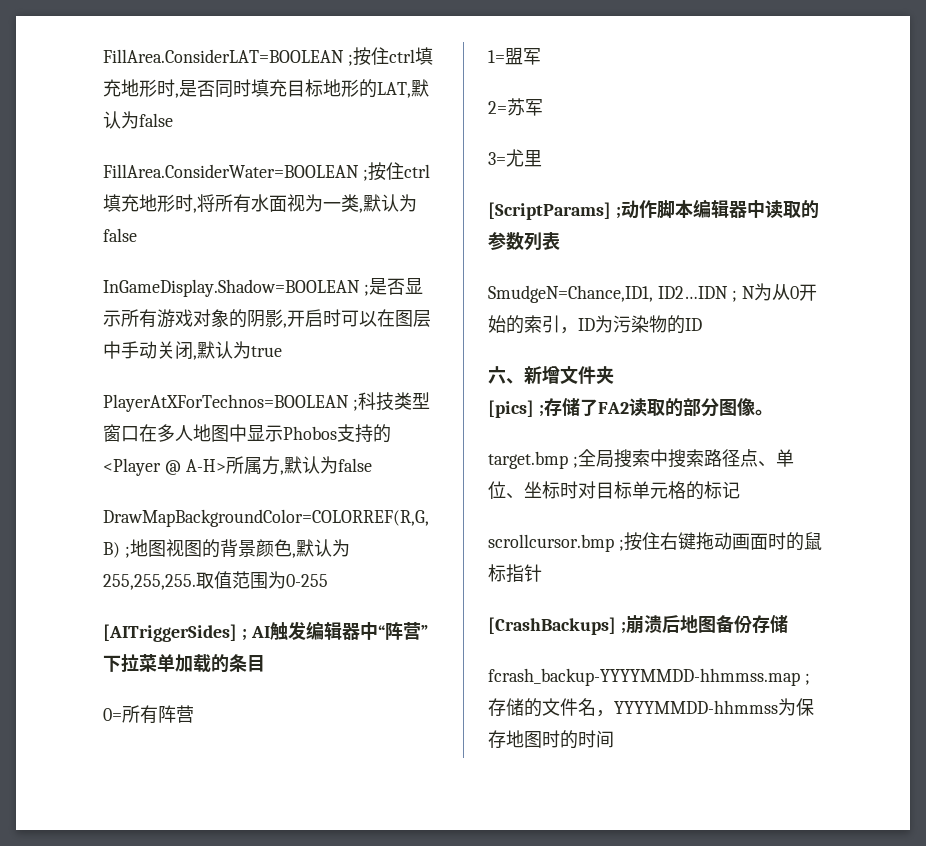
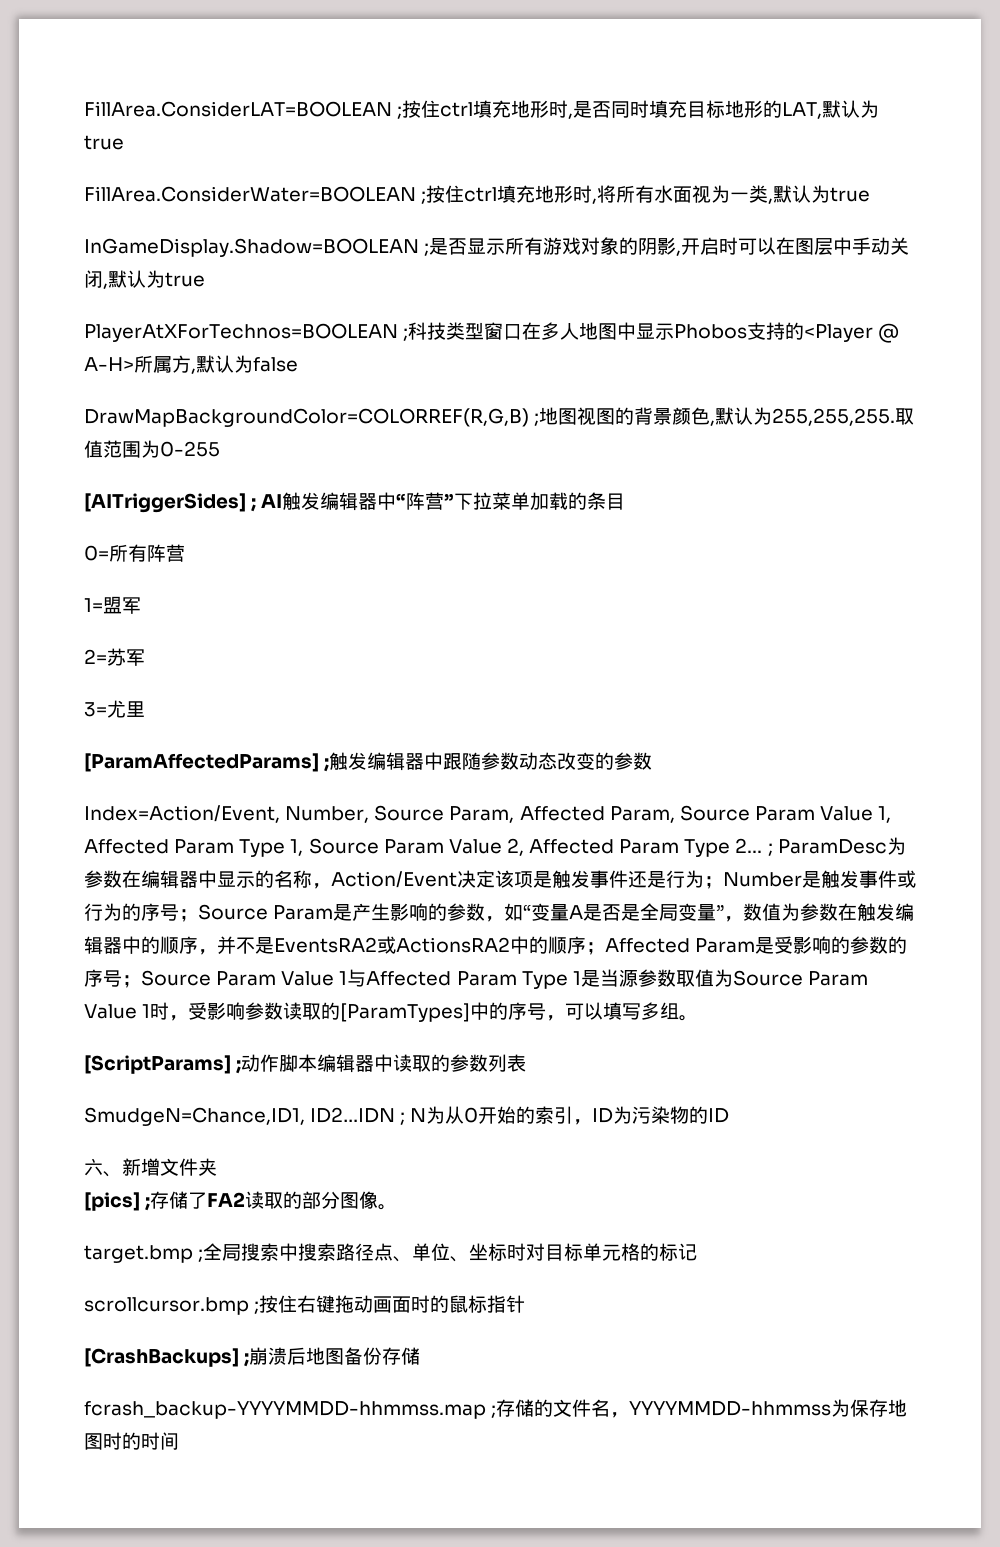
[139,113,173,127] false -> [84,135,124,150] true
[103,228,137,242] false -> [830,187,871,202] true
(542, 158) none -> [84,752,653,772] [84,805,892,823] [84,837,906,857] [84,870,916,889] [84,903,915,922] [84,936,908,955] [84,969,868,989] [84,1002,699,1022] // [ParamAffectedParams] ;触发编辑器中跟随参数动态改变的参数 // Index=Action/Event, Number, Source Param, Affected Param, Source Param Value 1, Affected Param Type 1, Source Param Value 2, Affected Param Type 2... ; ParamDesc为参数在编辑器中显示的名称，Action/Event决定该项是触发事件还是行为；Number是触发事件或行为的序号；Source Param是产生影响的参数，如“变量A是否是全局变量”，数值为参数在触发编辑器中的顺序，并不是EventsRA2或ActionsRA2中的顺序；Affected Param是受影响的参数的序号；Source Param Value 1与Affected Param Type 1是当源参数取值为Source Param Value 1时，受影响参数读取的[ParamTypes]中的序号，可以填写多组。

